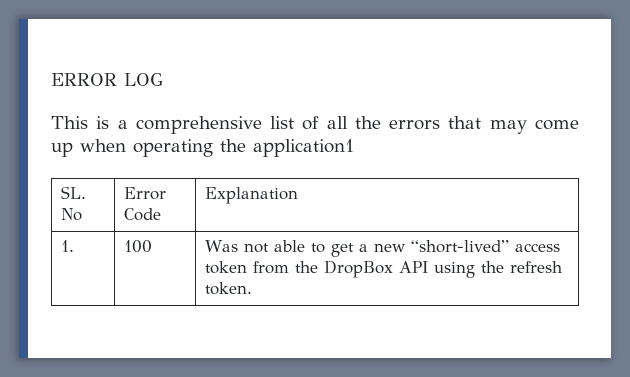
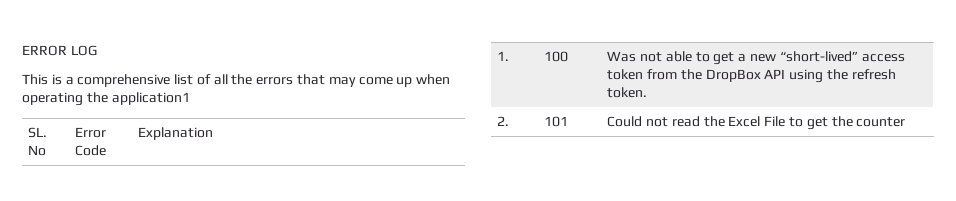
(253, 288) none -> [497,116,510,126] [544,116,569,127] [607,116,906,130] // 2. | 101 | Could not read the Excel File to get the counter

